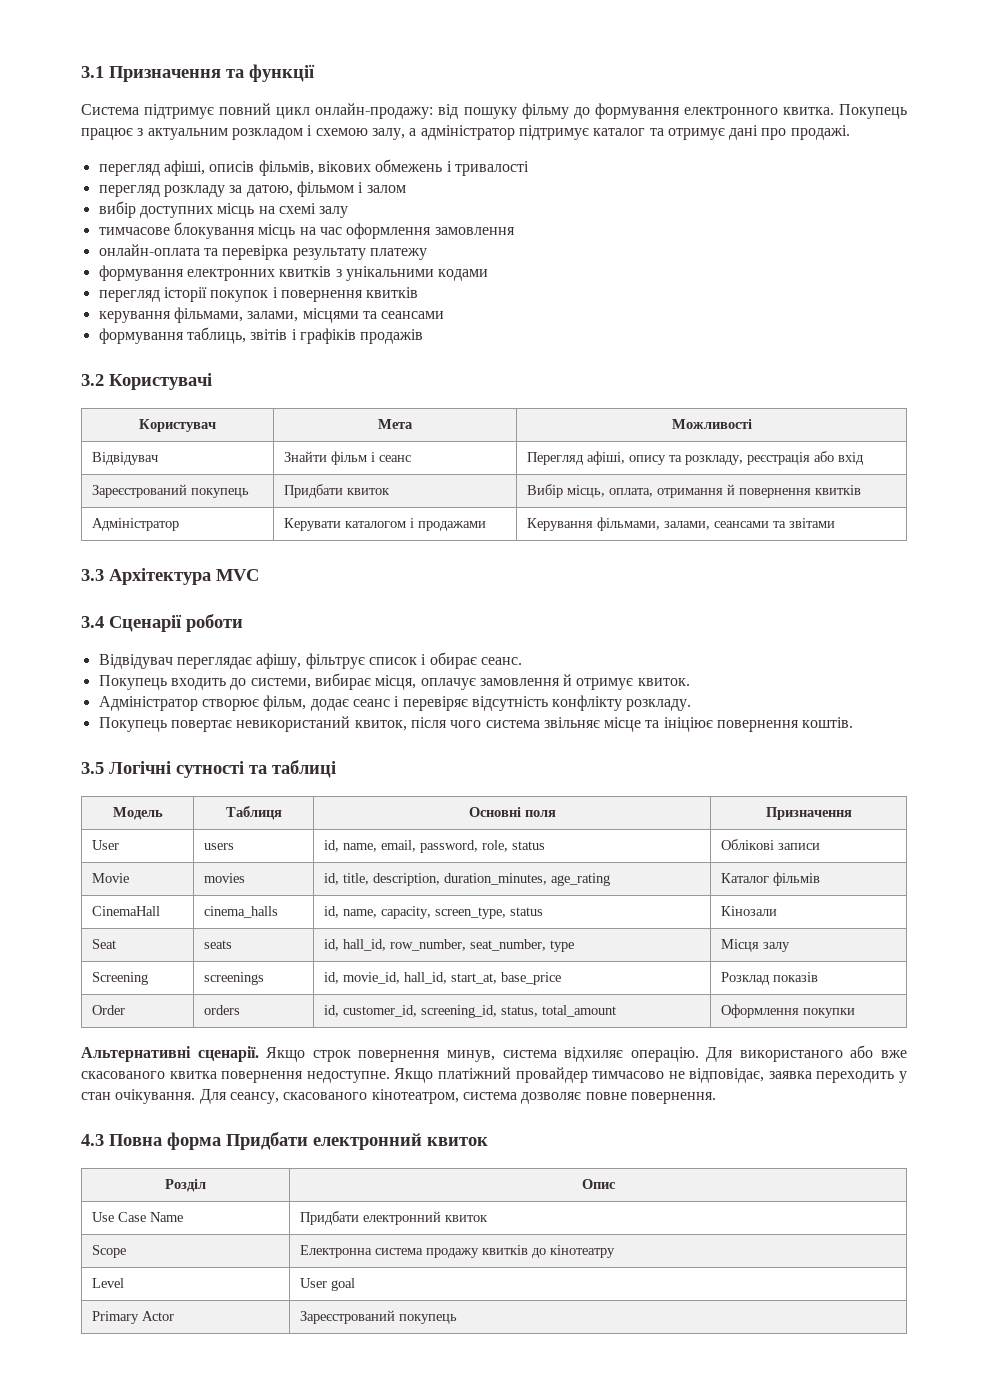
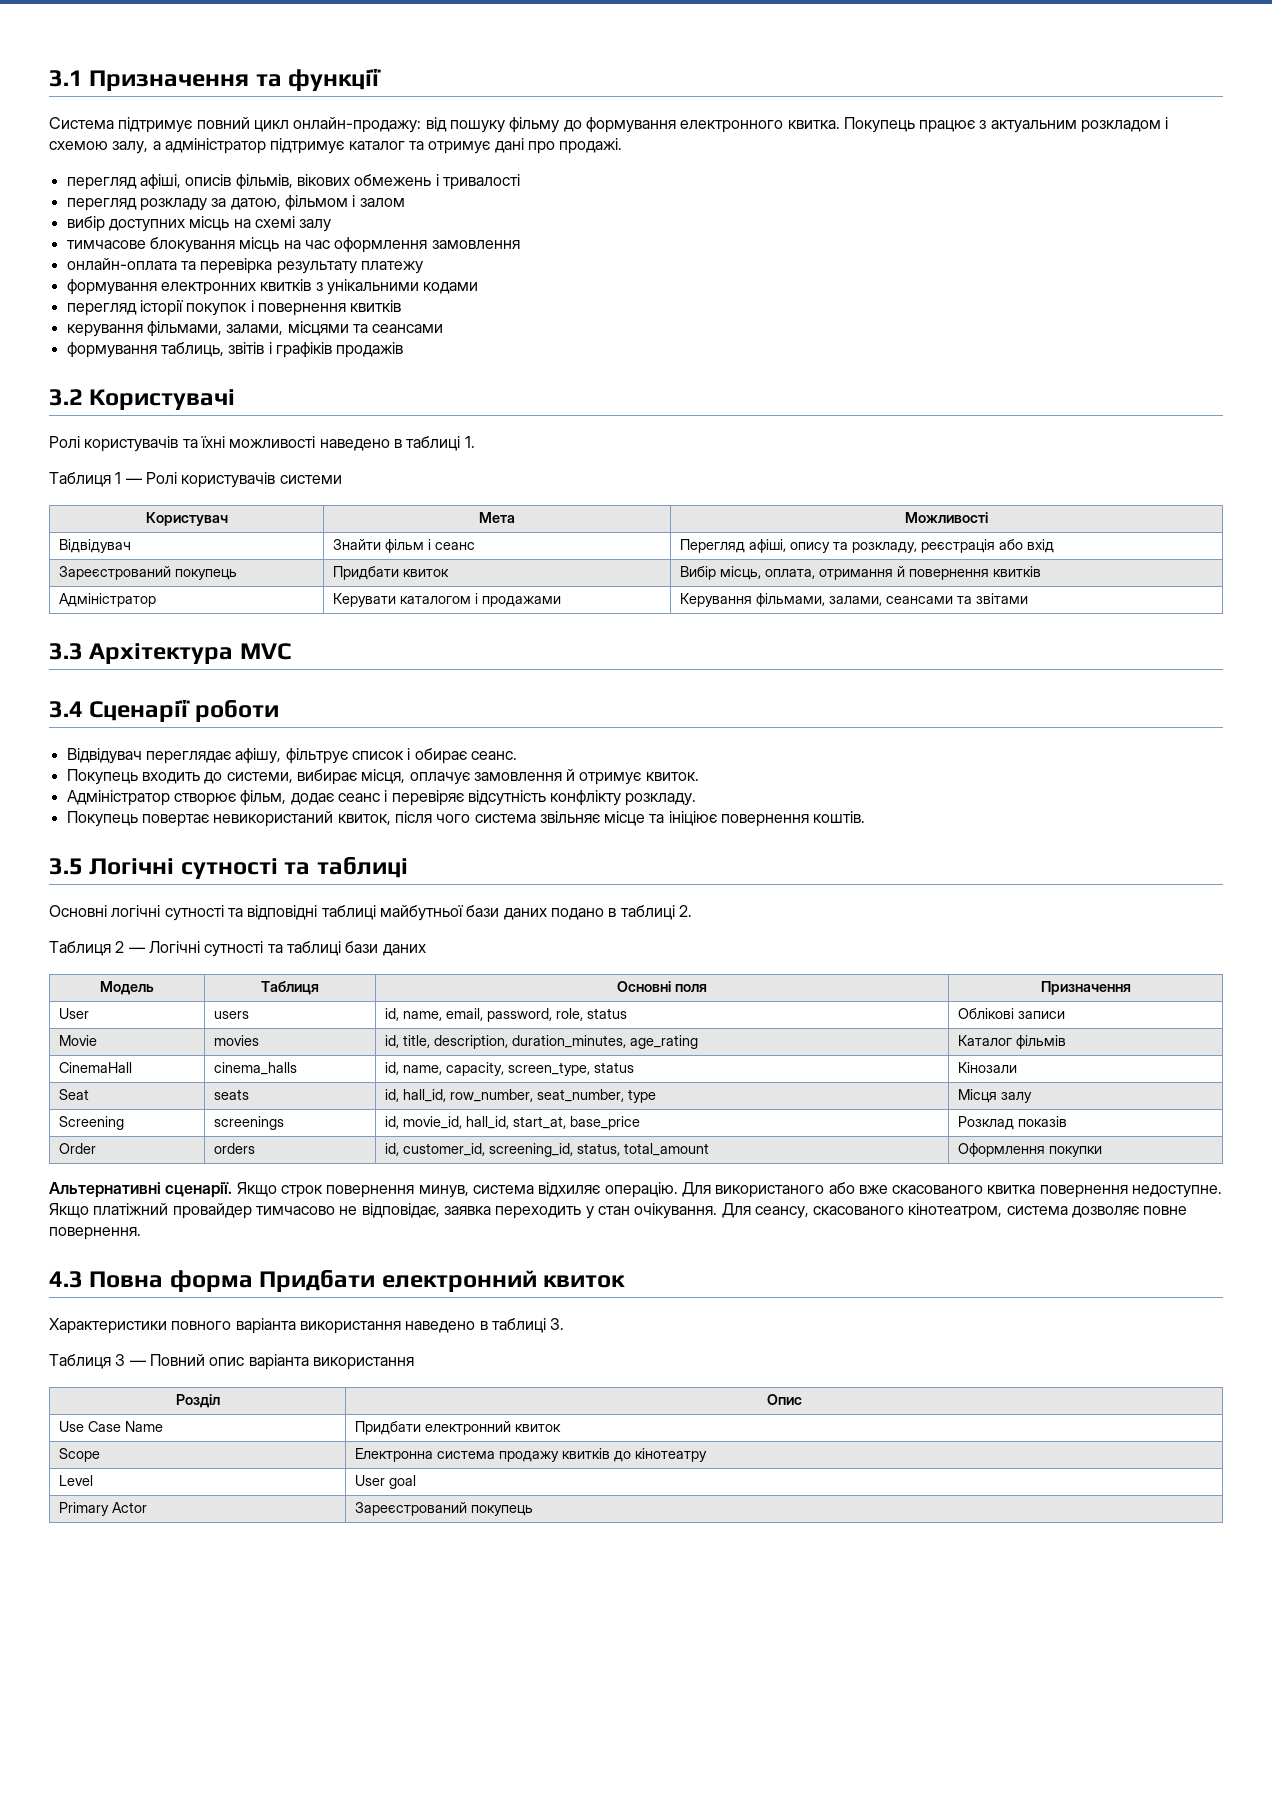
(212, 381) none -> [49,436,475,452] [49,472,342,488] // Ролі користувачів та їхні можливості наведено в таблиці 1. // Таблиця 1 — Ролі користувачів системи
(336, 769) none -> [49,905,692,921] [49,941,426,957] // Основні логічні сутності та відповідні таблиці майбутньої бази даних подано в таблиці 2. // Таблиця 2 — Логічні сутності та таблиці бази даних
(488, 1141) none -> [49,1318,565,1334] [49,1354,414,1370] // Характеристики повного варіанта використання наведено в таблиці 3. // Таблиця 3 — Повний опис варіанта використання

